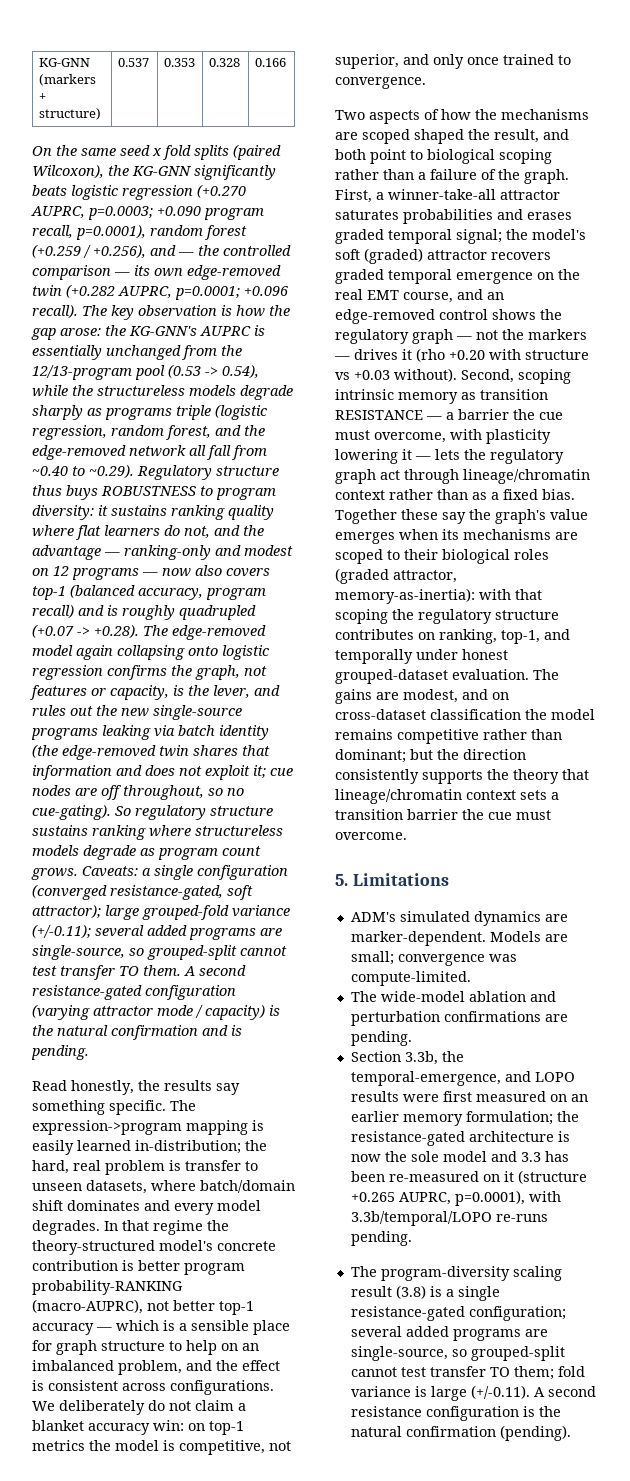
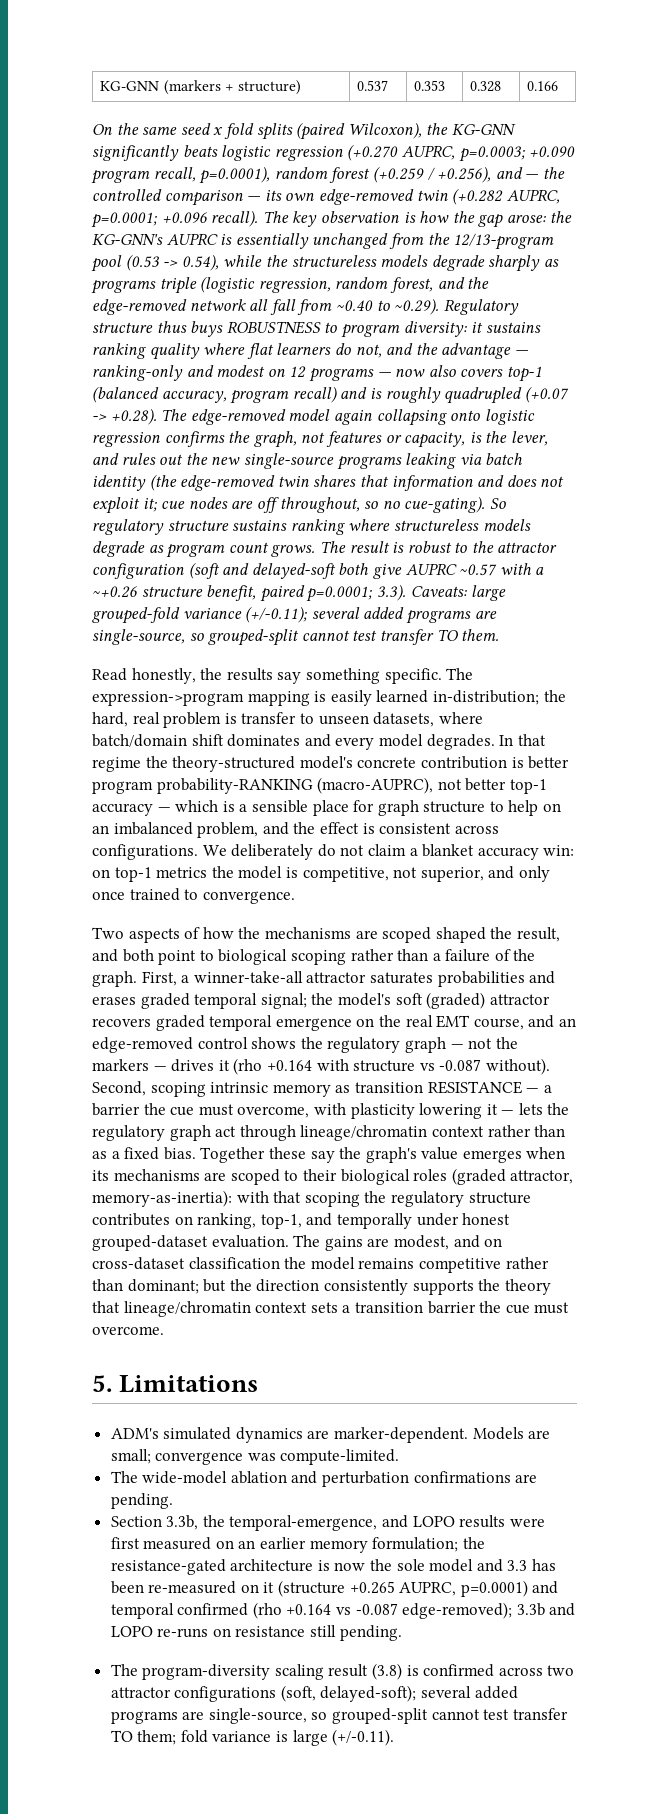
[82,865,288,880] [32,884,253,900] [32,905,101,918] Caveats: a single configuration (converged resistance-gated, soft attractor); -> [319,541,558,553] [92,562,545,579] [92,584,467,602] The result is robust to the attractor configuration (soft and delayed-soft both give AUPRC ~0.57 with a ~+0.26 structure benefit, paired p=0.0001; 3.3). Caveats:
[184,965,246,976] [32,985,236,1000] [32,1004,280,1020] [32,1025,242,1040] [31,1045,89,1060] A second resistance-gated configuration (varying attractor mode / capacity) is the natural confirmation and is pending. -> (500, 635) none
[449,350,485,360] +0.20 -> [266,1060,312,1071] +0.164
[354,370,390,380] +0.03 -> [439,1059,482,1071] -0.087
[454,1190,561,1206] [350,1211,548,1226] p=0.0001), with 3.3b/temporal/LOPO re-runs -> [460,1580,559,1597] [110,1602,576,1619] [110,1625,337,1638] p=0.0001) and temporal confirmed (rho +0.164 vs -0.087 edge-removed); 3.3b and LOPO re-runs on resistance still
[445,1286,500,1301] [350,1306,566,1321] a single resistance-gated configuration; -> [423,1664,575,1677] [110,1685,417,1702] confirmed across two attractor configurations (soft, delayed-soft);
[533,1386,596,1397] [350,1406,561,1421] [350,1425,571,1441] A second resistance configuration is the natural confirmation (pending). -> (395, 1737) none

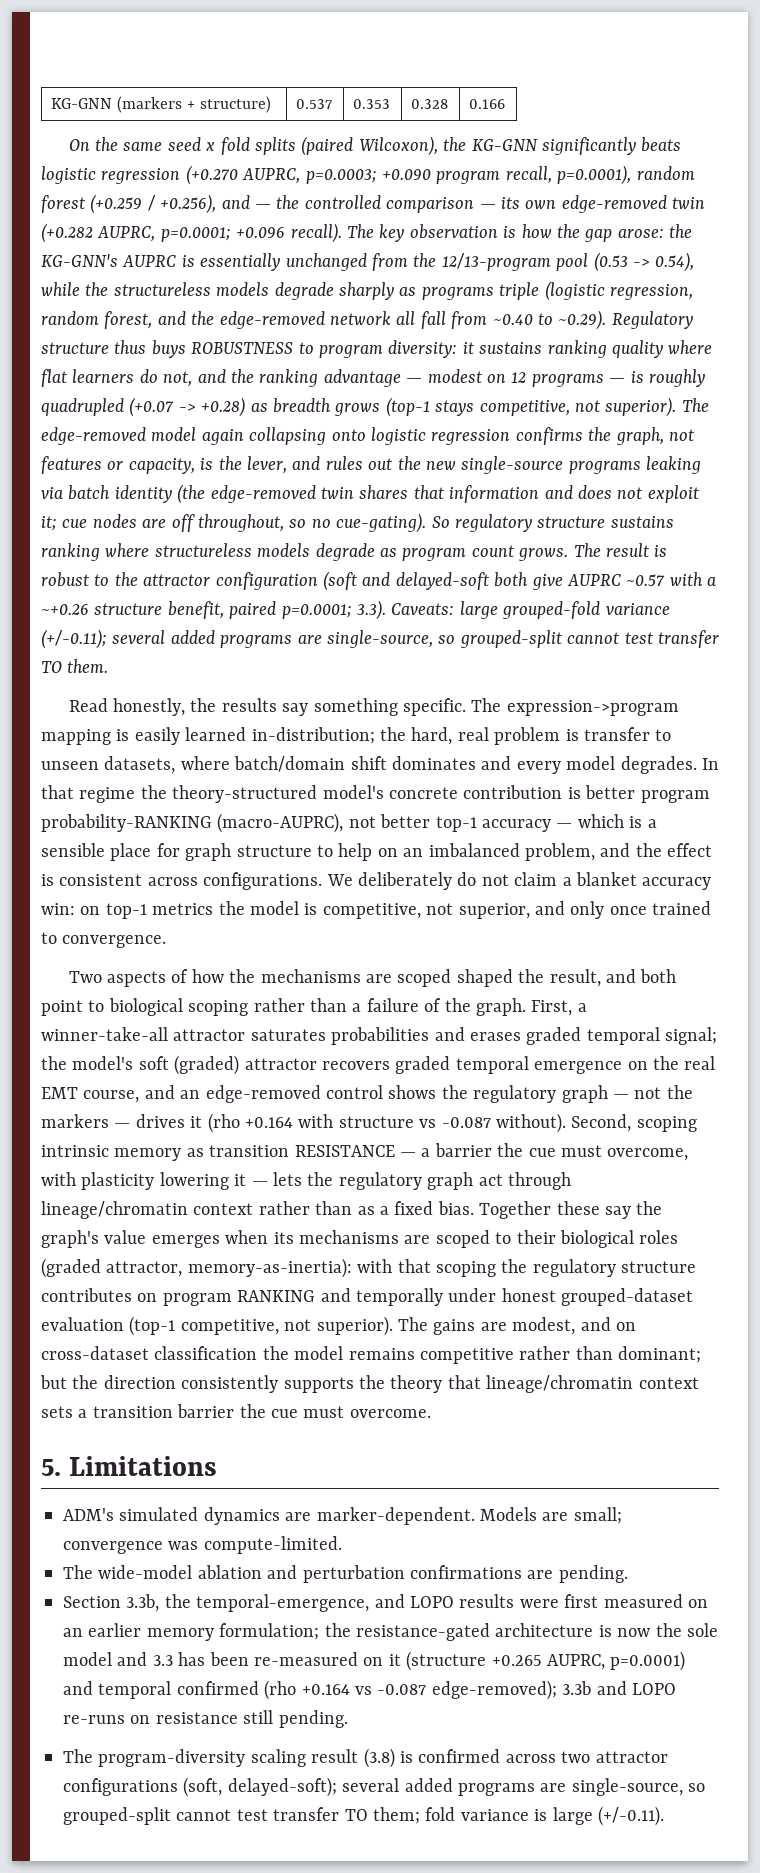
(438, 349) none -> [259,369,319,387] ranking
[92,365,214,381] ranking-only and -> (423, 380) none
[395,365,542,382] [92,386,368,404] now also covers top-1 (balanced accuracy, program recall) and -> (626, 380) none
[110,408,157,425] +0.28). -> [201,397,677,417] +0.28) as breadth grows (top-1 stays competitive, not superior).
[197,1213,302,1229] ranking, top-1, -> [162,1290,316,1306] program RANKING
[211,1235,289,1248] evaluation. -> [41,1316,393,1336] evaluation (top-1 competitive, not superior).

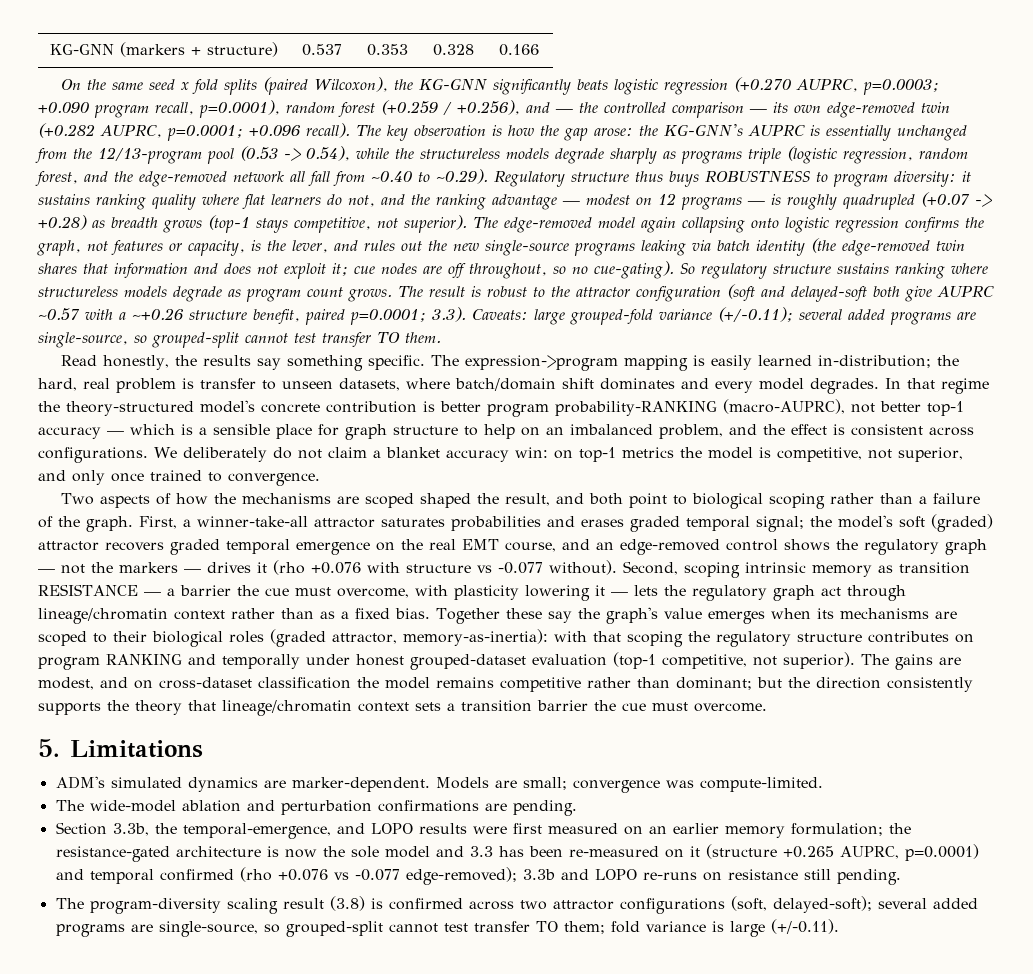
[245,1117,293,1128] +0.164 -> [311,562,361,574] +0.076
[441,1117,491,1128] -0.087 -> [498,562,543,574] -0.077
[301,1684,427,1695] +0.164 vs -0.087 -> [277,869,400,881] +0.076 vs -0.077

